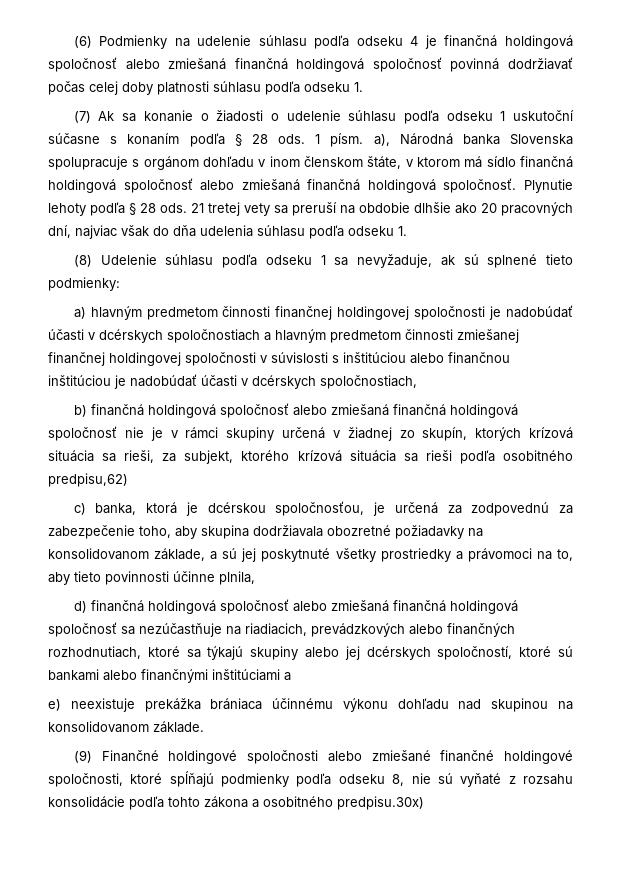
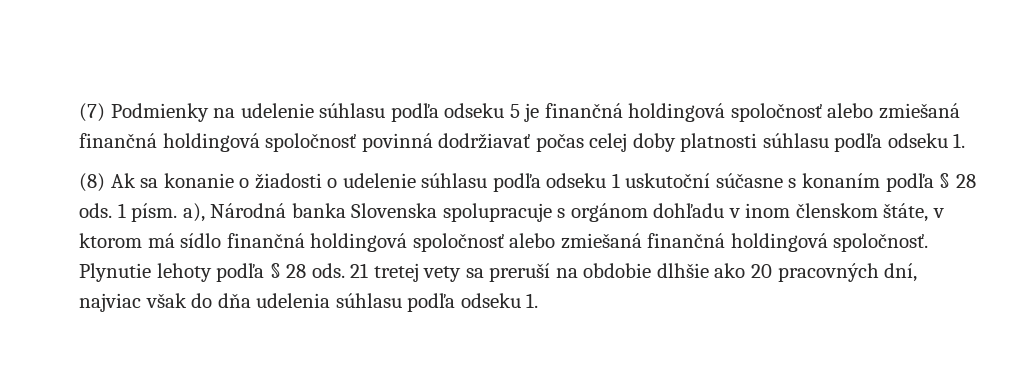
[73,36,92,48] (6) -> [79,103,105,122] (7)
[410,36,419,46] 4 -> [509,104,520,118] 5
[73,111,91,123] (7) -> [79,173,105,192] (8)
[73,254,573,268] [48,277,120,291] [73,305,573,320] [48,329,519,343] [48,352,510,366] [48,374,417,389] [73,403,518,418] [48,426,573,441] [48,450,573,464] [48,473,128,487] [73,501,573,516] [48,525,483,539] [48,548,573,562] [48,571,255,585] [73,599,518,614] [48,622,515,637] [48,646,574,660] [48,669,291,683] [48,698,573,712] [48,721,204,733] [73,750,573,764] [48,771,574,787] [48,796,424,810] // (8) Udelenie súhlasu podľa odseku 1 sa nevyžaduje, ak sú splnené tieto podmienky: // a) hlavným predmetom činnosti finančnej holdingovej spoločnosti je nadobúdať účasti v dcérskych spoločnostiach a hlavným predmetom činnosti zmiešanej finančnej holdingovej spoločnosti v súvislosti s inštitúciou alebo finančnou inštitúciou je nadobúdať účasti v dcérskych spoločnostiach, // b) finančná holdingová spoločnosť alebo zmiešaná finančná holdingová spoločnosť nie je v rámci skupiny určená v žiadnej zo skupín, ktorých krízová situácia sa rieši, za subjekt, ktorého krízová situácia sa rieši podľa osobitného predpisu,62) // c) banka, ktorá je dcérskou spoločnosťou, je určená za zodpovednú za zabezpečenie toho, aby skupina dodržiavala obozretné požiadavky na konsolidovanom základe, a sú jej poskytnuté všetky prostriedky a právomoci na to, aby tieto povinnosti účinne plnila, // d) finančná holdingová spoločnosť alebo zmiešaná finančná holdingová spoločnosť sa nezúčastňuje na riadiacich, prevádzkových alebo finančných rozhodnutiach, ktoré sa týkajú skupiny alebo jej dcérskych spoločností, ktoré sú bankami alebo finančnými inštitúciami a // e) neexistuje prekážka brániaca účinnému výkonu dohľadu nad skupinou na konsolidovanom základe. // (9) Finančné holdingové spoločnosti alebo zmiešané finančné holdingové spoločnosti, ktoré spĺňajú podmienky podľa odseku 8, nie sú vyňaté z rozsahu konsolidácie podľa tohto zákona a osobitného predpisu.30x) -> (539, 300) none

